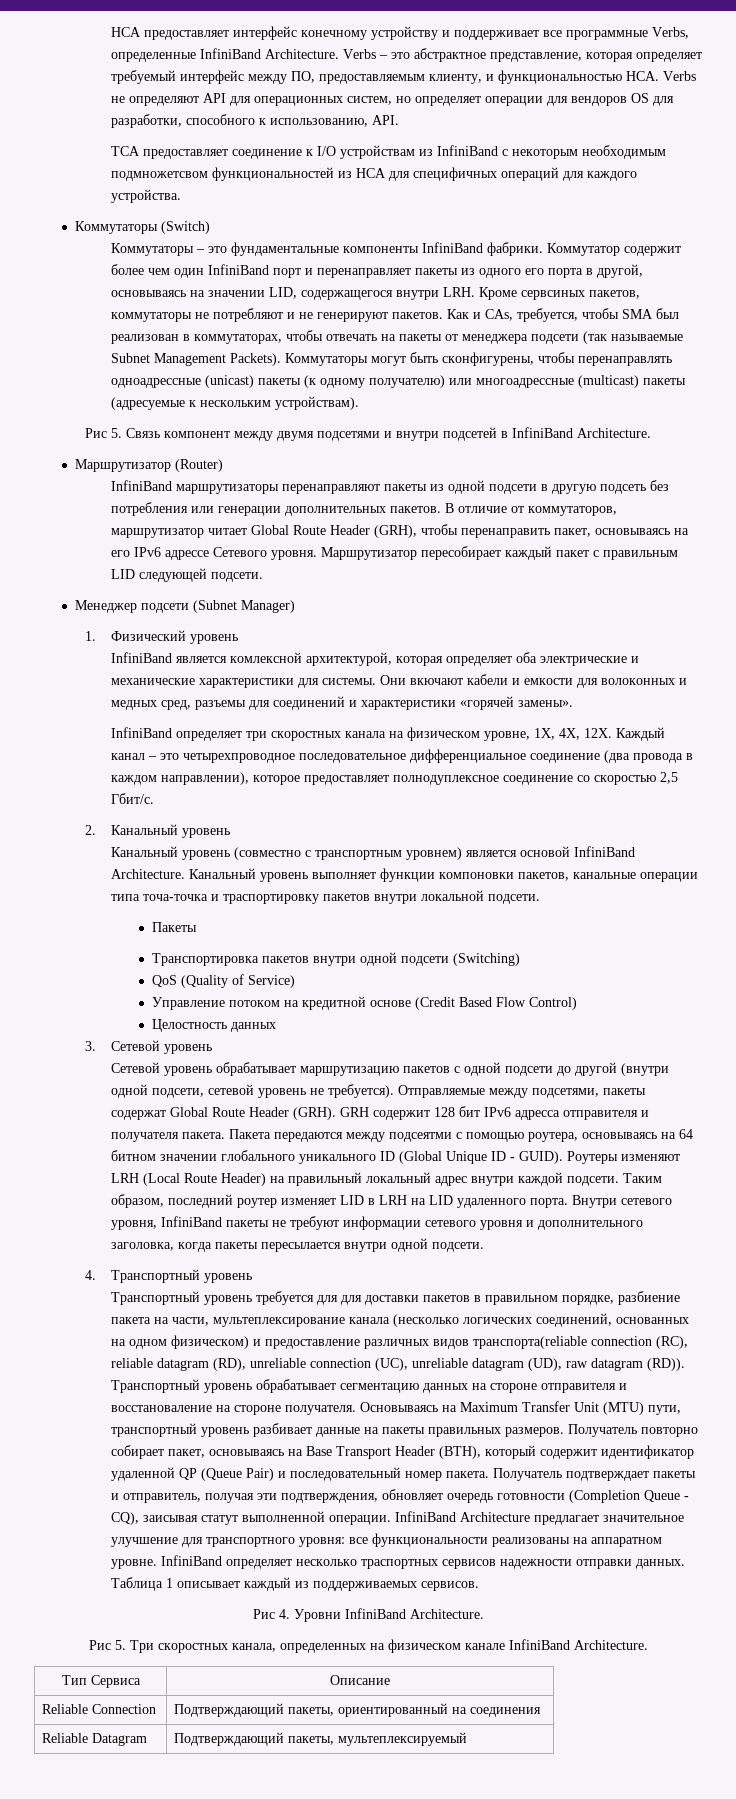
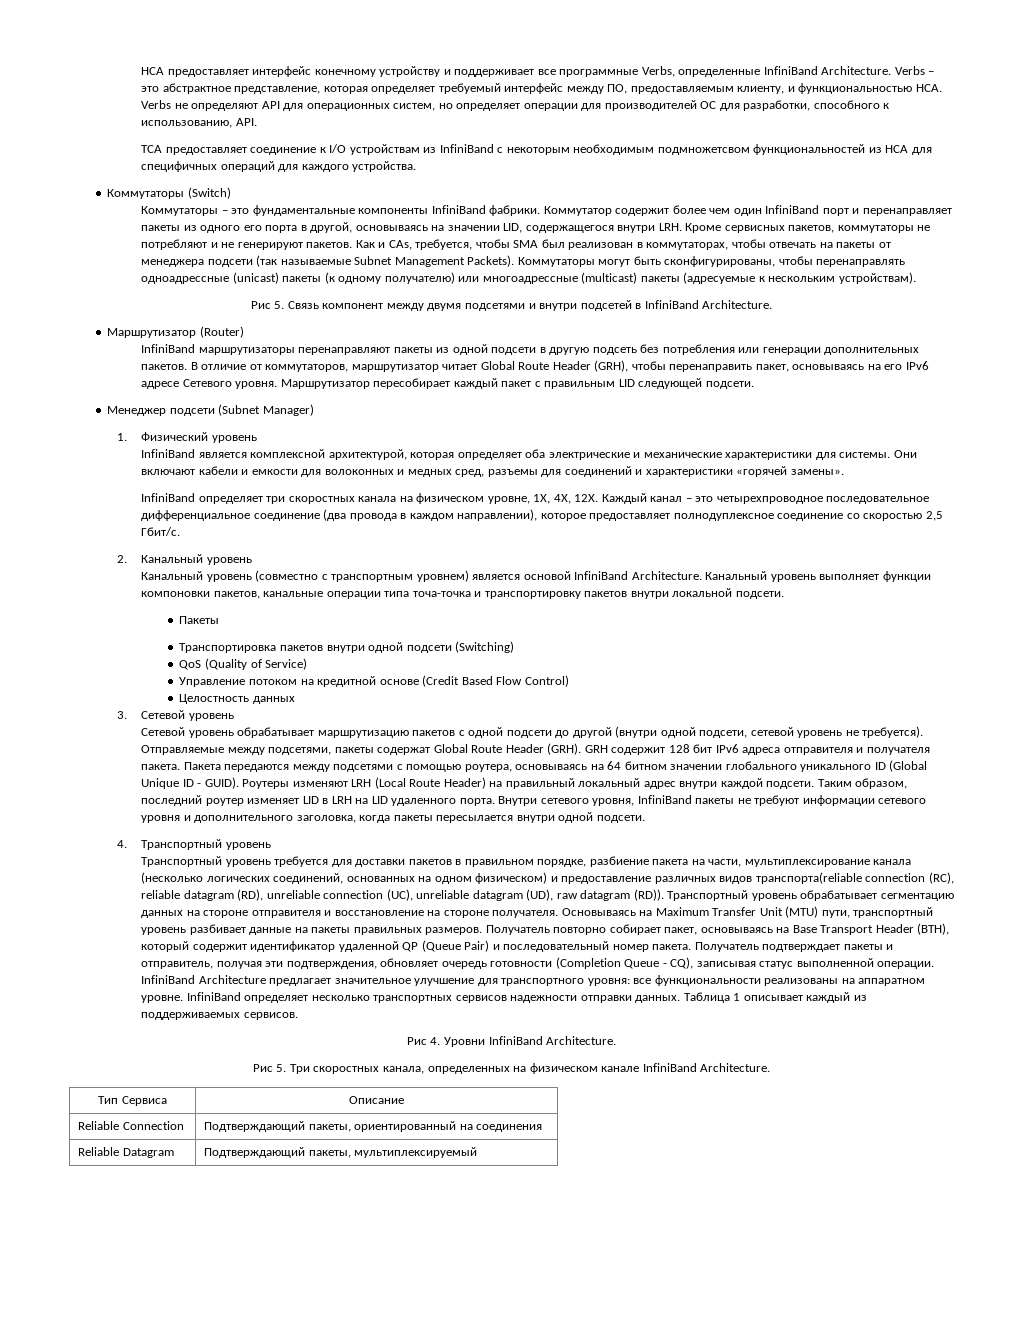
[570,93,649,106] вендоров OS -> [604,100,717,111] производителей ОС
[520,290,585,300] сервсиных -> [724,225,785,233] сервисных
[441,352,534,366] сконфигурены, -> [664,256,776,267] сконфигурированы,
[164,550,209,560] адрессе -> [141,381,180,389] адресе
[229,652,302,663] комлексной -> [250,449,326,458] комплексной
[409,678,463,685] вкючают -> [141,469,196,475] включают
[222,894,319,904] траспортировку -> [484,591,581,599] транспортировку
[514,1110,560,1120] адресса -> [742,747,781,755] адреса
[388,1132,452,1142] подсеятми -> [333,764,394,772] подсетями
[340,1295,362,1305] для -> (352, 863) none
[212,1317,345,1327] мультеплексирование -> [744,859,870,867] мультиплексирование
[110,1405,212,1412] восстановаление -> [334,910,424,916] восстановление
[142,1515,238,1525] заисывая статут -> [696,961,794,969] записывая статус
[360,1559,438,1569] траспортных -> [373,995,453,1003] транспортных
[338,1732,468,1746] мультеплексируемый -> [354,1147,478,1158] мультиплексируемый

